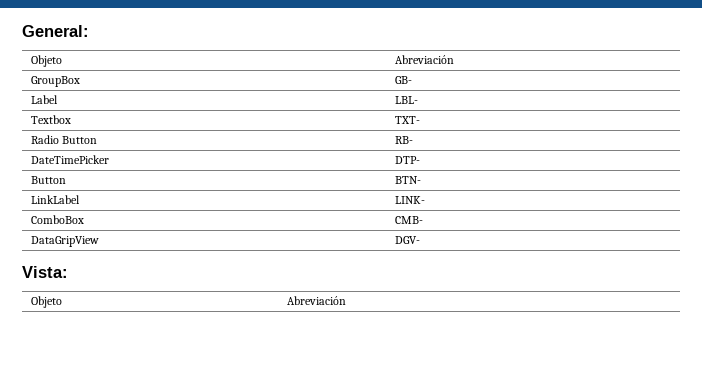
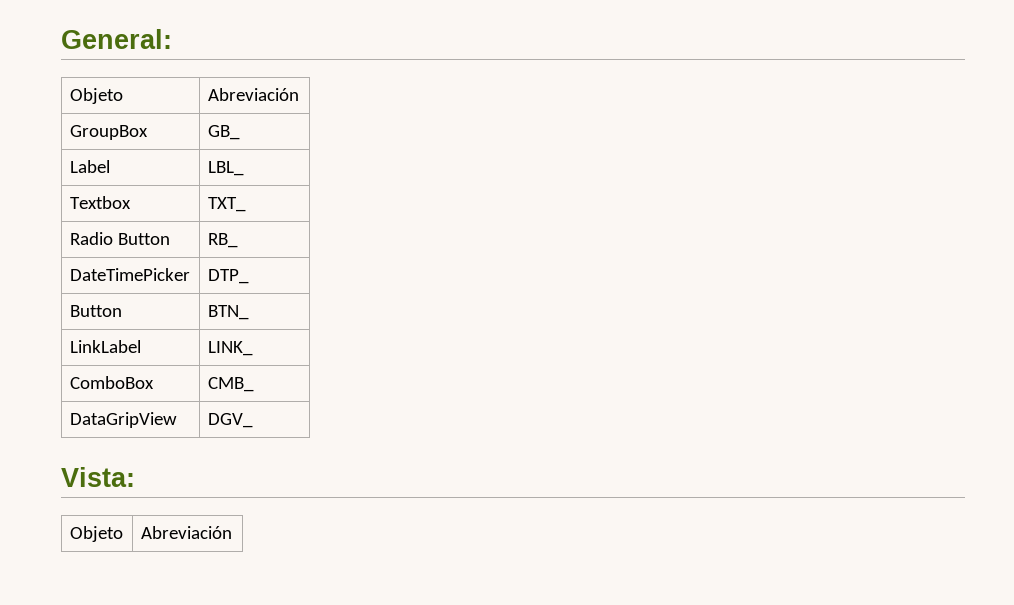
[395,76,413,84] GB- -> [207,125,240,140] GB_
[395,96,419,104] LBL- -> [207,161,244,176] LBL_
[395,116,421,124] TXT- -> [207,197,246,212] TXT_
[395,136,414,144] RB- -> [207,233,238,248] RB_
[395,156,421,164] [31,176,67,184] [395,176,422,184] DTP- // Button | BTN- -> [207,269,249,284] [69,305,122,317] [207,305,249,320] DTP_ // Button | BTN_
[395,196,426,204] LINK- -> [207,341,253,356] LINK_
[395,216,424,224] CMB- -> [207,377,254,392] CMB_
[395,236,421,244] DGV- -> [207,413,253,428] DGV_

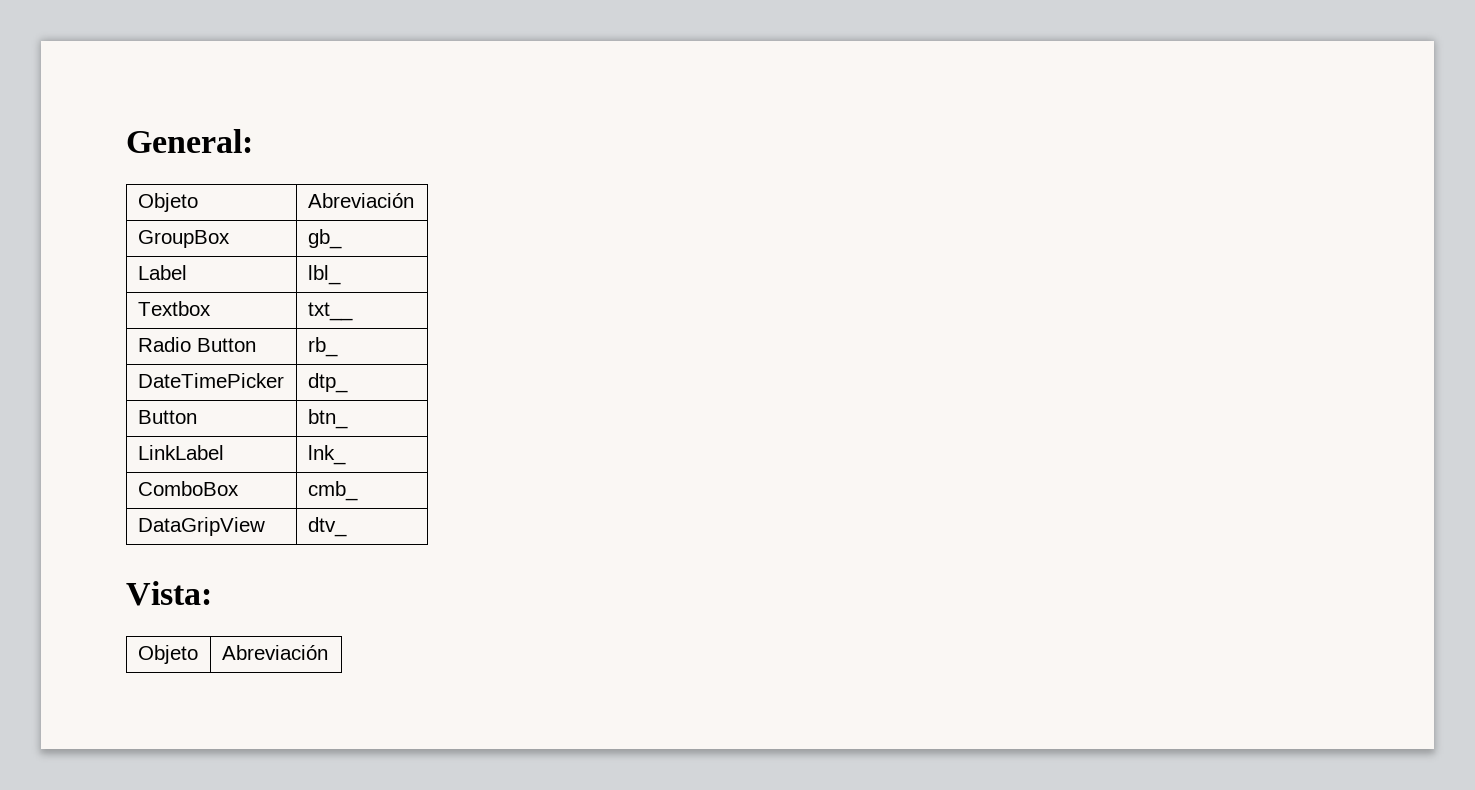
[207,125,240,140] GB_ -> [307,229,342,249] gb_
[207,161,244,176] LBL_ -> [307,265,341,285] lbl_
[207,197,246,212] TXT_ -> [307,302,353,321] txt__
[207,233,238,248] RB_ -> [307,337,338,357] rb_
[207,269,249,284] [69,305,122,317] [207,305,249,320] DTP_ // Button | BTN_ -> [307,373,348,393] [137,410,197,424] [307,409,348,429] dtp_ // Button | btn_
[207,341,253,356] LINK_ -> [307,445,346,465] lnk_
[207,377,254,392] CMB_ -> [307,481,358,501] cmb_
[207,413,253,428] DGV_ -> [307,517,347,537] dtv_

